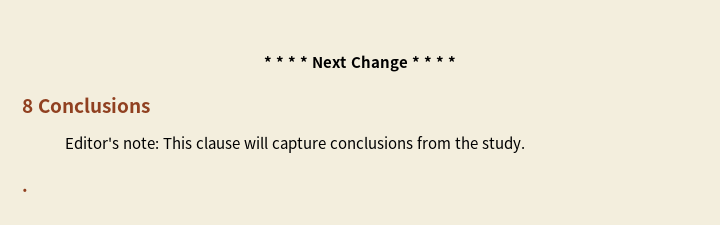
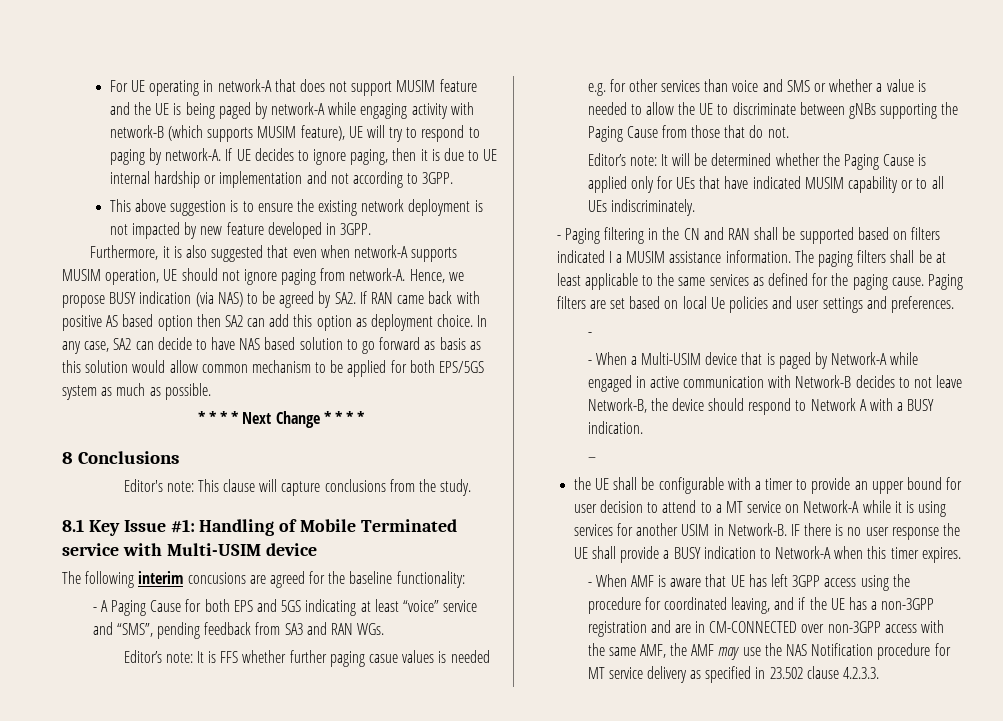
(264, 62) none -> [109,79,477,96] [109,102,474,119] [109,125,480,142] [109,148,498,165] [109,171,454,188] [109,199,483,216] [109,222,372,239] [90,245,458,262] [62,268,464,285] [62,291,480,308] [62,314,488,331] [62,337,481,354] [62,360,485,377] [62,383,211,400] For UE operating in network-A that does not support MUSIM feature and the UE is being paged by network-A while engaging activity with network-B (which supports MUSIM feature), UE will try to respond to paging by network-A. If UE decides to ignore paging, then it is due to UE internal hardship or implementation and not according to 3GPP. // This above suggestion is to ensure the existing network deployment is not impacted by new feature developed in 3GPP. // Furthermore, it is also suggested that even when network-A supports MUSIM operation, UE should not ignore paging from network-A. Hence, we propose BUSY indication (via NAS) to be agreed by SA2. If RAN came back with positive AS based option then SA2 can add this option as deployment choice. In any case, SA2 can decide to have NAS based solution to go forward as basis as this solution would allow common mechanism to be applied for both EPS/5GS system as much as possible. //
[22,188,28,192] . -> [62,519,458,536] [62,543,317,556] [62,571,465,588] [92,599,478,616] [92,622,385,639] [123,650,490,667] [587,79,926,96] [587,102,959,119] [587,125,789,142] [587,153,927,170] [587,176,944,193] [587,199,695,216] [556,227,941,244] [556,250,946,267] [556,273,963,290] [556,296,954,313] [587,332,592,337] [587,352,919,369] [587,375,963,392] [587,398,935,415] [587,421,643,434] [587,457,596,462] [573,477,963,494] [573,500,947,517] [573,523,961,540] [573,546,961,563] [587,574,910,591] [587,597,935,614] [587,620,944,637] [587,643,951,660] [587,666,879,683] 8.1 Key Issue #1: Handling of Mobile Terminated service with Multi-USIM device // The following interim concusions are agreed for the baseline functionality: // - A Paging Cause for both EPS and 5GS indicating at least “voice” service and “SMS”, pending feedback from SA3 and RAN WGs. // Editor’s note: It is FFS whether further paging casue values is needed e.g. for other services than voice and SMS or whether a value is needed to allow the UE to discriminate between gNBs supporting the Paging Cause from those that do not. // Editor’s note: It will be determined whether the Paging Cause is applied only for UEs that have indicated MUSIM capability or to all UEs indiscriminately. // - Paging filtering in the CN and RAN shall be supported based on filters indicated I a MUSIM assistance information. The paging filters shall be at least applicable to the same services as defined for the paging cause. Paging filters are set based on local Ue policies and user settings and preferences. // - // - When a Multi-USIM device that is paged by Network-A while engaged in active communication with Network-B decides to not leave Network-B, the device should respond to Network A with a BUSY indication. // – // the UE shall be configurable with a timer to provide an upper bound for user decision to attend to a MT service on Network-A while it is using services for another USIM in Network-B. IF there is no user response the UE shall provide a BUSY indication to Network-A when this timer expires. // - When AMF is aware that UE has left 3GPP access using the procedure for coordinated leaving, and if the UE has a non-3GPP registration and are in CM-CONNECTED over non-3GPP access with the same AMF, the AMF may use the NAS Notification procedure for MT service delivery as specified in 23.502 clause 4.2.3.3.

